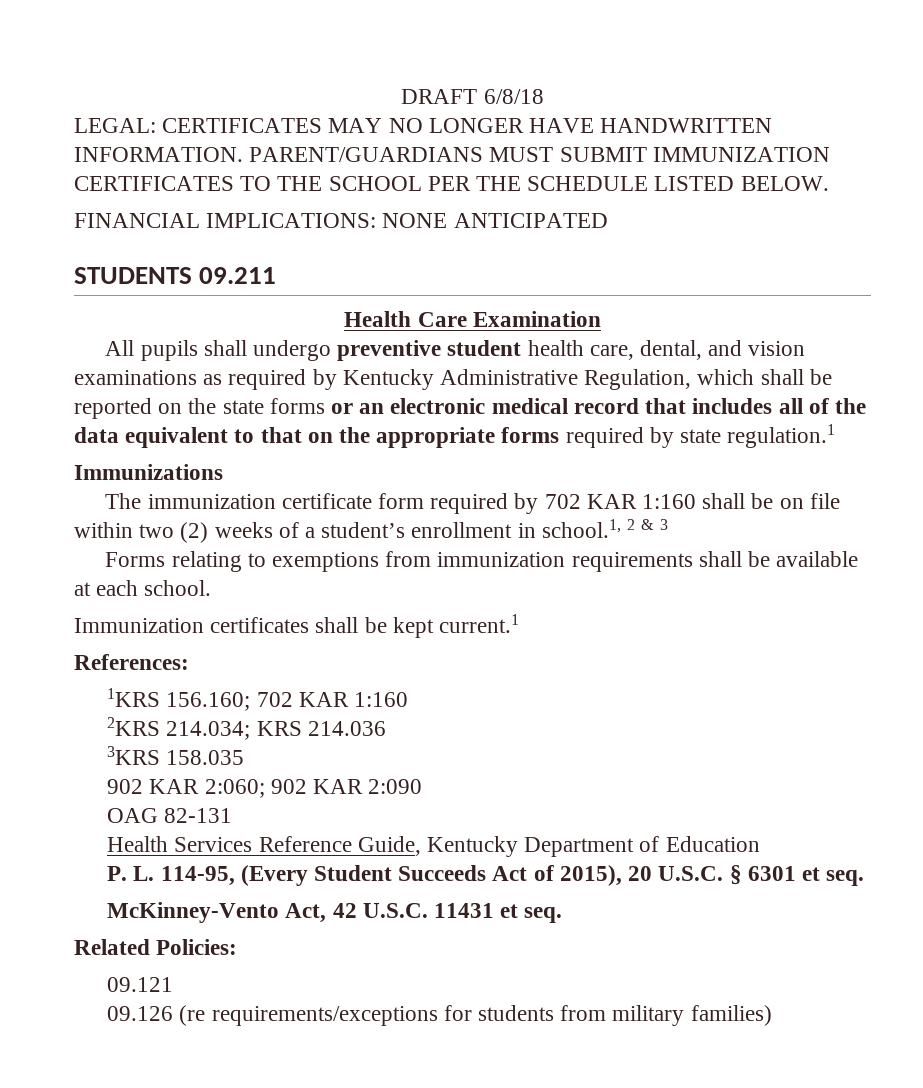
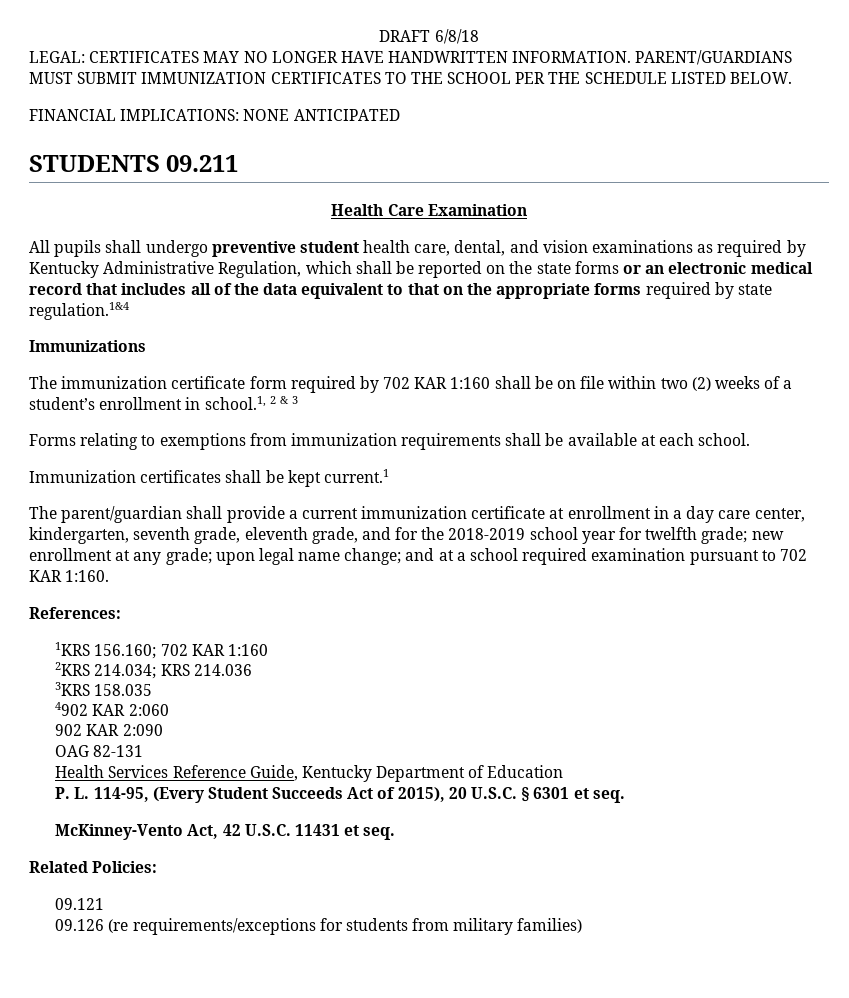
[727,424,836,448] regulation.1 -> [29,302,129,320] regulation.1&4
(520, 623) none -> [29,506,805,523] [29,527,784,544] [29,548,807,565] [29,570,110,582] // The parent/guardian shall provide a current immunization certificate at enrollment in a day care center, kindergarten, seventh grade, eleventh grade, and for the 2018-2019 school year for twelfth grade; new enrollment at any grade; upon legal name change; and at a school required examination pursuant to 702 KAR 1:160.
[107,779,265,798] 902 KAR 2:060; -> [55,702,169,716] 4902 KAR 2:060 //

